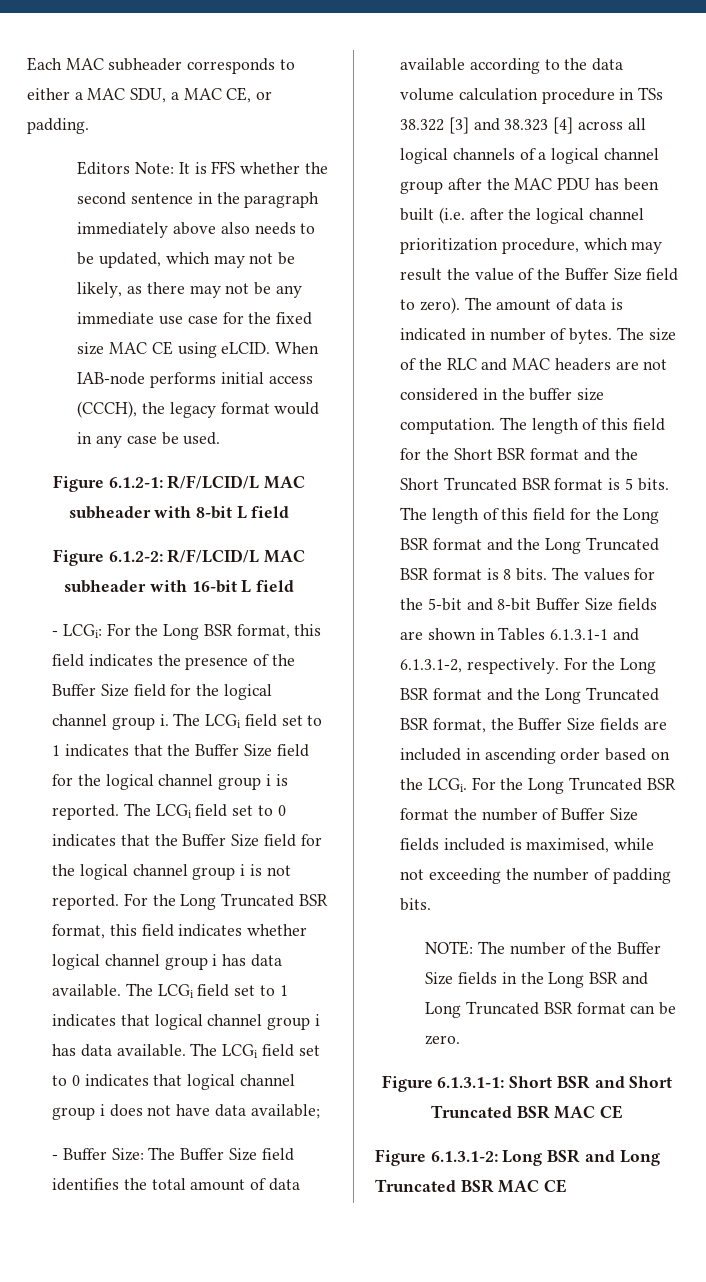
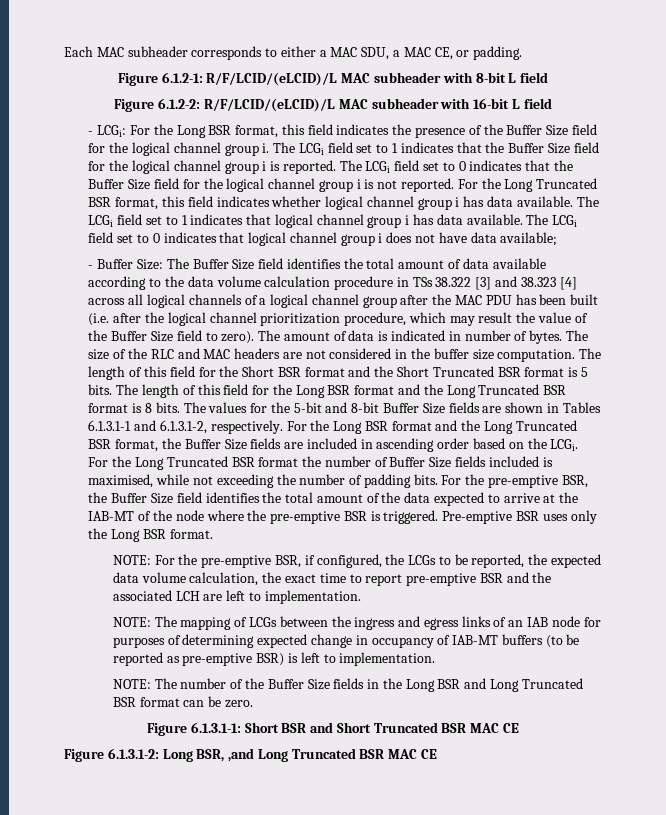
[77,161,328,175] [77,192,320,208] [77,222,316,238] [77,252,296,268] [77,282,302,298] [77,312,313,325] [77,341,320,358] [77,372,313,388] [77,401,320,418] [77,432,221,448] // Editors Note: It is FFS whether the second sentence in the paragraph immediately above also needs to be updated, which may not be likely, as there may not be any immediate use case for the fixed size MAC CE using eLCID. When IAB-node performs initial access (CCCH), the legacy format would in any case be used. -> (523, 53) none
[167,475,260,489] R/F/LCID/L -> [206,72,338,86] R/F/LCID/(eLCID)/L
[167,549,260,563] R/F/LCID/L -> [203,98,335,112] R/F/LCID/(eLCID)/L
(432, 904) none -> [441,474,588,488] [88,492,579,506] [88,510,597,524] [88,528,213,542] [112,554,602,568] [112,572,552,586] [112,590,361,604] [112,616,601,630] [112,634,580,648] [112,652,436,666] For the pre-emptive BSR, the Buffer Size field identifies the total amount of the data expected to arrive at the IAB-MT of the node where the pre-emptive BSR is triggered. Pre-emptive BSR uses only the Long BSR format. // NOTE: For the pre-emptive BSR, if configured, the LCGs to be reported, the expected data volume calculation, the exact time to report pre-emptive BSR and the associated LCH are left to implementation. // NOTE: The mapping of LCGs between the ingress and egress links of an IAB node for purposes of determining expected change in occupancy of IAB-MT buffers (to be reported as pre-emptive BSR) is left to implementation.
[547,1149,615,1163] BSR and -> [196,748,255,762] BSR, ,and

